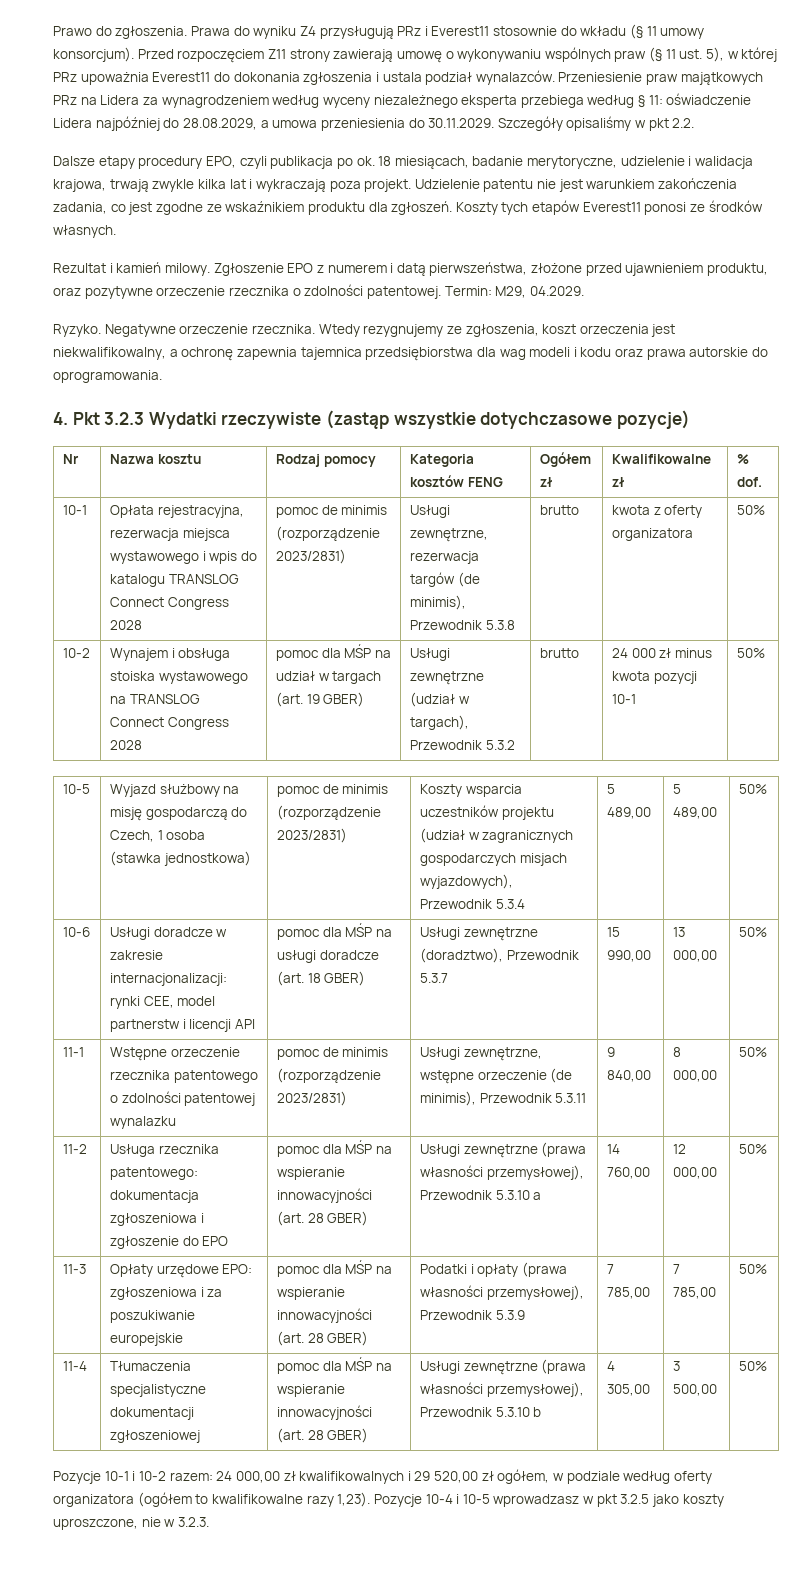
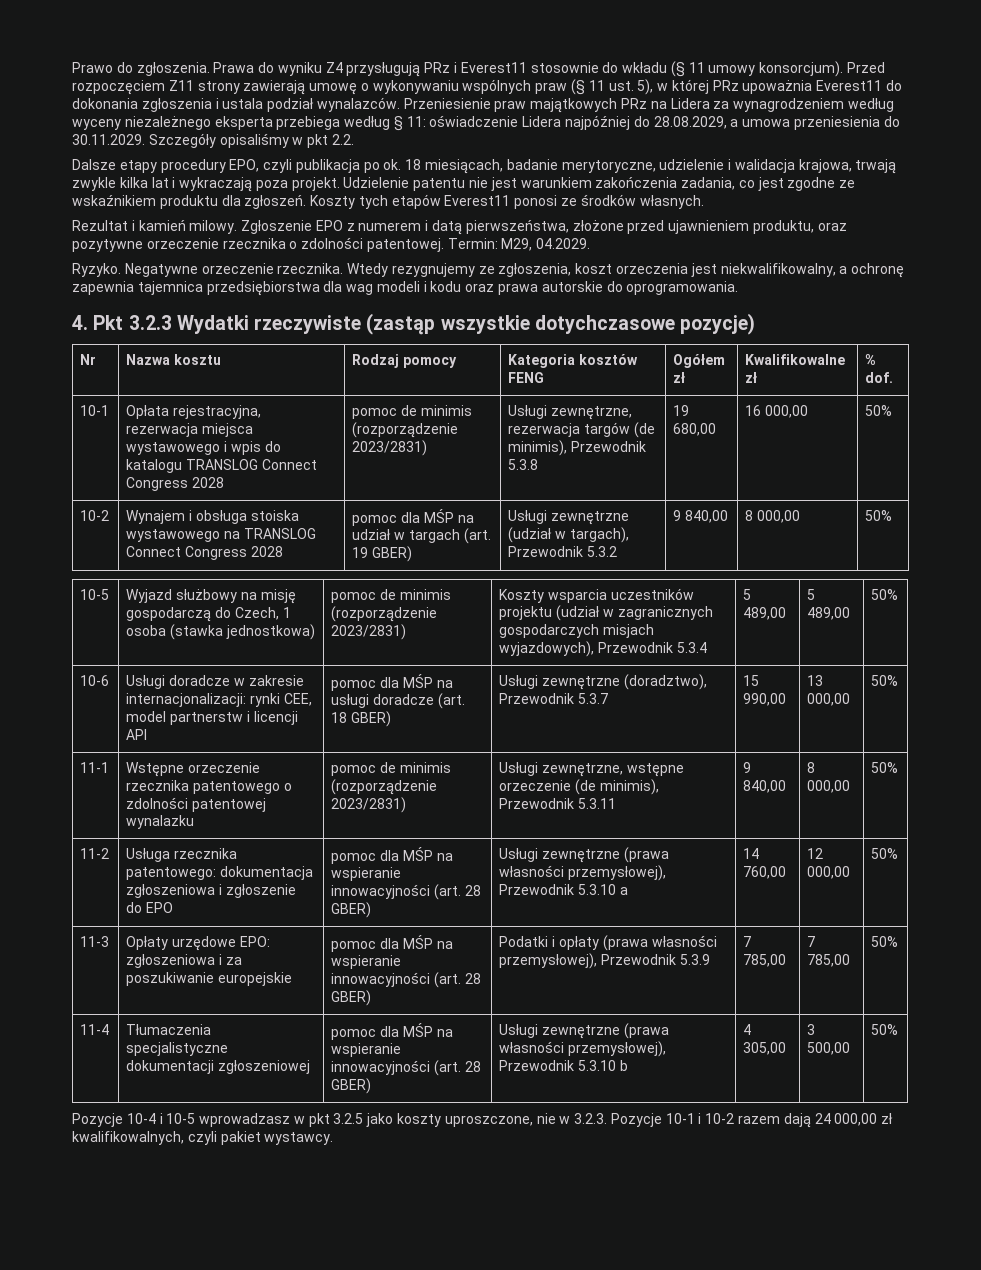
[539,505,579,515] [611,505,703,518] [611,528,693,541] brutto | kwota z oferty organizatora -> [673,405,690,416] [673,423,717,436] [745,405,809,418] 19 680,00 | 16 000,00
[539,648,579,658] [611,648,712,658] [611,671,697,684] [611,694,636,704] brutto | 24 000 zł minus kwota pozycji 10-1 -> [673,510,729,523] [745,510,801,523] 9 840,00 | 8 000,00
[104,1469,712,1484] [53,1492,422,1507] 10-1 i 10-2 razem: 24 000,00 zł kwalifikowalnych i 29 520,00 zł ogółem, w podziale według oferty organizatora (ogółem to kwalifikowalne razy 1,23). Pozycje -> (123, 1120) none
(209, 1522) none -> [610,1113,894,1128] [72,1131,334,1145] Pozycje 10-1 i 10-2 razem dają 24 000,00 zł kwalifikowalnych, czyli pakiet wystawcy.

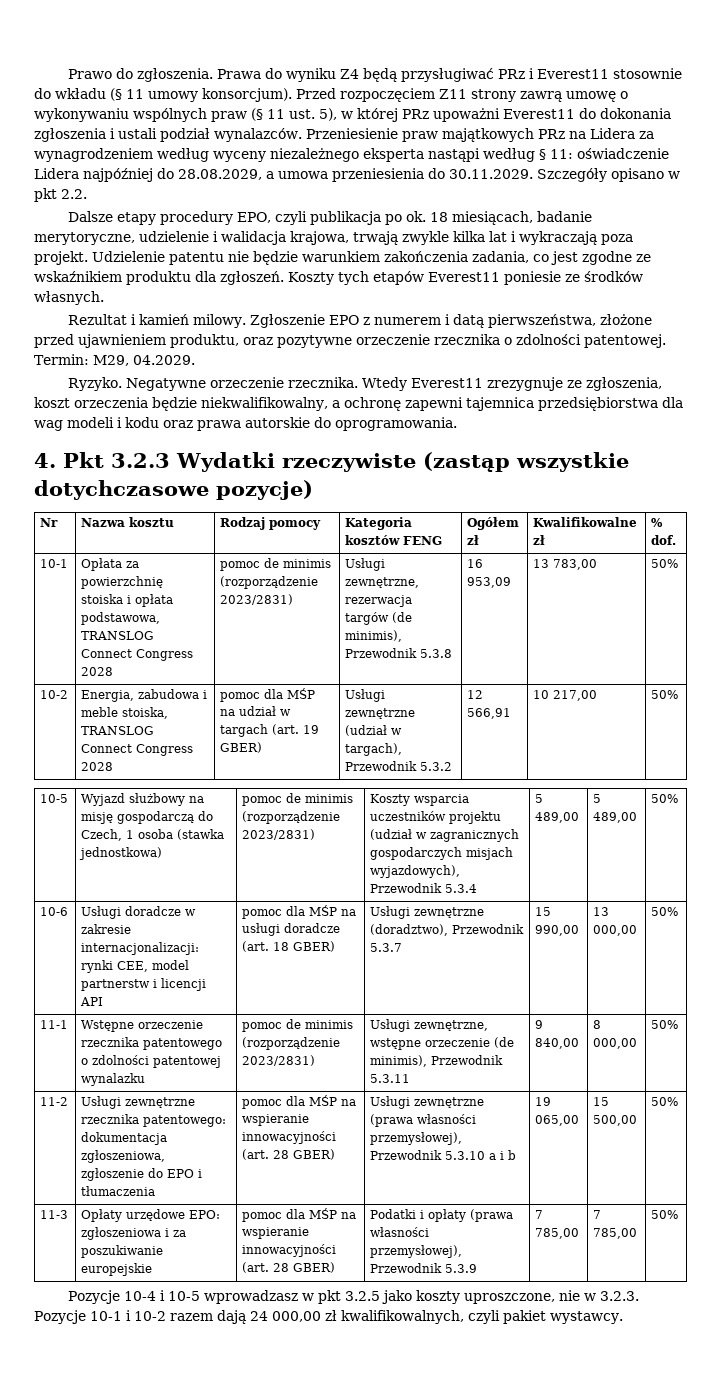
[346,62,421,77] przysługują -> [363,68,495,82] będą przysługiwać
[243,80,306,95] zawierają -> [520,91,562,102] zawrą
[742,80,813,94] upoważnia -> [433,108,500,122] upoważni
[222,98,264,109] ustala -> [118,128,157,139] ustali
[276,116,341,130] przebiega -> [428,148,480,162] nastąpi
[219,133,289,148] opisaliśmy -> [611,168,664,182] opisano
[490,177,517,191] jest -> [253,251,298,265] będzie
[514,195,558,209] ponosi -> [504,271,561,285] poniesie
[391,263,475,277] rezygnujemy -> [411,377,564,391] Everest11 zrezygnuje
[690,263,717,277] jest -> [152,397,197,411] będzie
[72,281,134,295] zapewnia -> [404,397,463,411] zapewni
[173,405,262,419] [126,423,254,437] [126,441,281,455] [126,459,183,473] rejestracyjna, rezerwacja miejsca wystawowego i wpis do katalogu -> [126,561,140,568] [81,576,164,589] [81,594,174,607] [81,612,161,625] za powierzchnię stoiska i opłata podstawowa,
[673,405,690,416] [673,423,717,436] [745,405,809,418] [865,405,893,416] [80,510,110,521] [126,510,299,524] [126,529,241,542] 19 680,00 | 16 000,00 | 50% // 10-2 | Wynajem i obsługa stoiska wystawowego na -> [467,559,484,568] [467,577,512,588] [533,559,598,570] [651,559,679,568] [40,690,69,699] [81,689,208,702] [81,707,169,719] 16 953,09 | 13 783,00 | 50% // 10-2 | Energia, zabudowa i meble stoiska,
[673,510,729,523] [745,510,801,523] 9 840,00 | 8 000,00 -> [467,690,484,699] [467,708,512,719] [533,690,598,701] 12 566,91 | 10 217,00
[126,848,171,862] Usługa -> [81,1096,196,1109] Usługi zewnętrzne
[126,884,223,898] zgłoszeniowa i -> [81,1150,166,1163] zgłoszeniowa,
(174, 907) none -> [198,1169,203,1178] [81,1186,156,1196] i tłumaczenia
[743,848,760,859] [743,866,787,879] [807,848,824,859] [807,866,851,879] | 14 760,00 | 12 000,00 -> [500,1150,517,1160] [535,1097,552,1106] [535,1115,580,1126] [593,1097,610,1106] [593,1115,638,1126] i b | 19 065,00 | 15 500,00
[80,1024,110,1035] [126,1024,212,1035] [126,1042,229,1056] [126,1060,311,1074] [331,1023,453,1040] [331,1043,402,1057] [331,1060,481,1076] [331,1078,372,1094] [499,1023,669,1039] [499,1041,667,1057] [499,1060,628,1071] [743,1024,752,1035] [743,1042,787,1055] [807,1024,816,1035] [807,1042,851,1055] [871,1024,899,1035] // 11-4 | Tłumaczenia specjalistyczne dokumentacji zgłoszeniowej | pomoc dla MŚP na wspieranie innowacyjności (art. 28 GBER) | Usługi zewnętrzne (prawa własności przemysłowej), Przewodnik 5.3.10 b | 4 305,00 | 3 500,00 | 50% -> (679, 1214) none

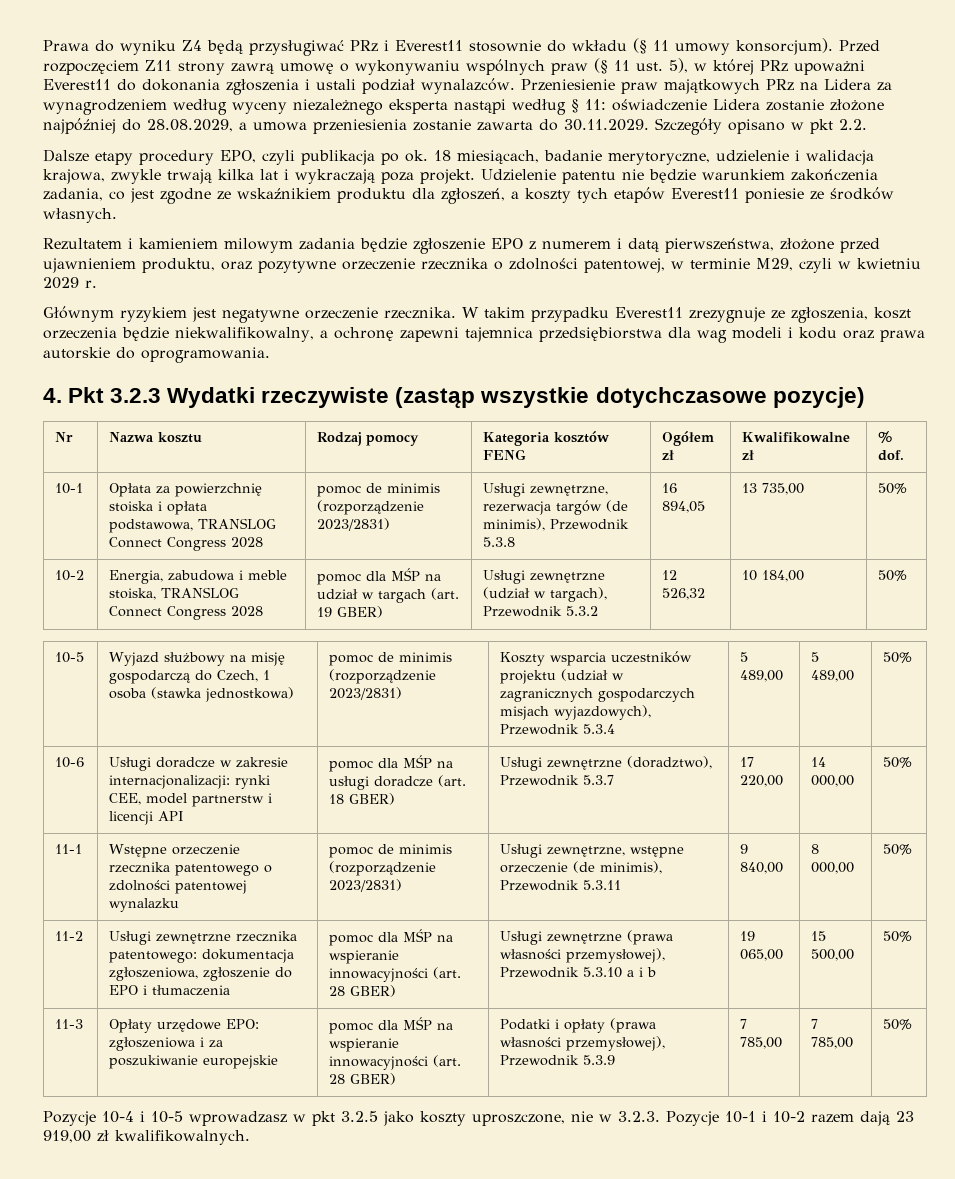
[68,68,214,82] Prawo do zgłoszenia. -> (43, 45) none
(79, 173) none -> [766,99,884,111] zostanie złożone
(424, 175) none -> [413,119,533,131] zostanie zawarta
[353,231,449,245] trwają zwykle -> [111,169,212,184] zwykle trwają
[220,271,334,285] zgłoszeń. Koszty -> [441,188,571,204] zgłoszeń, a koszty
[68,314,326,328] Rezultat i kamień milowy. Zgłoszenie -> [43,238,485,254] Rezultatem i kamieniem milowym zadania będzie zgłoszenie
[584,334,666,348] [34,354,195,366] [68,377,408,391] patentowej. Termin: M29, 04.2029. // Ryzyko. Negatywne orzeczenie rzecznika. Wtedy -> [584,258,921,273] [43,277,97,289] [43,306,609,323] patentowej, w terminie M29, czyli w kwietniu 2029 r. // Głównym ryzykiem jest negatywne orzeczenie rzecznika. W takim przypadku
[467,577,512,588] [533,559,598,570] 953,09 | 13 783,00 -> [662,501,706,513] [742,483,805,495] 894,05 | 13 735,00
[467,708,512,719] 566,91 -> [662,588,706,600] 526,32
[553,690,598,701] 217,00 -> [762,570,805,582] 184,00
[535,907,552,916] [535,925,580,936] [593,907,610,916] 15 990,00 | 13 -> [740,757,755,767] [740,775,784,787] [811,757,827,767] 17 220,00 | 14
[250,1310,623,1324] 24 000,00 zł kwalifikowalnych, czyli pakiet wystawcy. -> [896,1111,914,1122] [43,1130,250,1145] 23 919,00 zł kwalifikowalnych.

